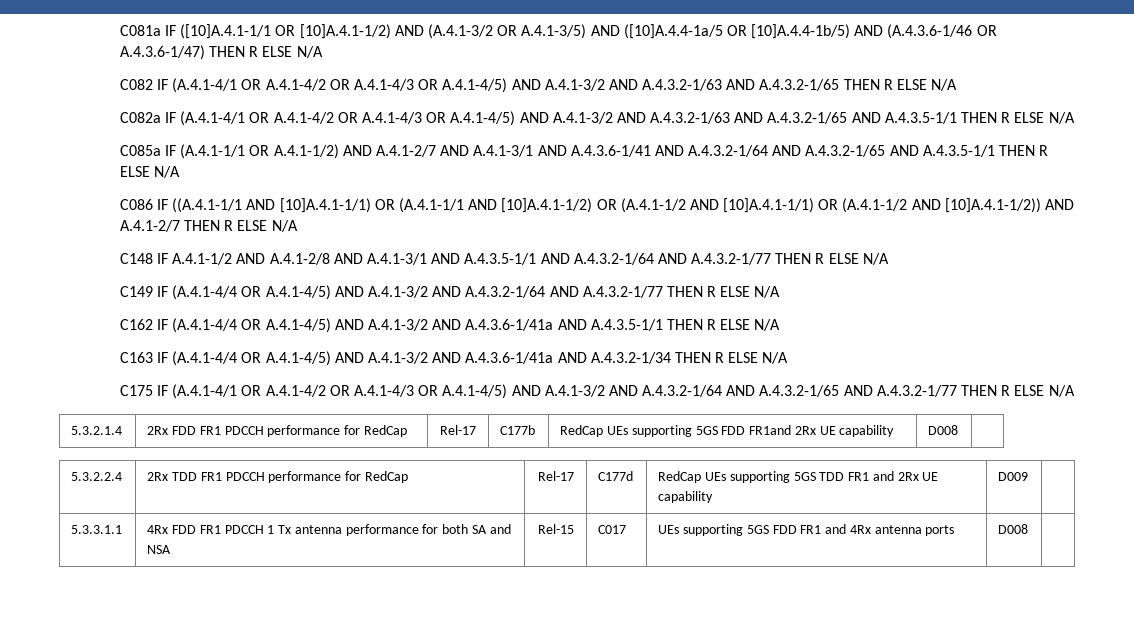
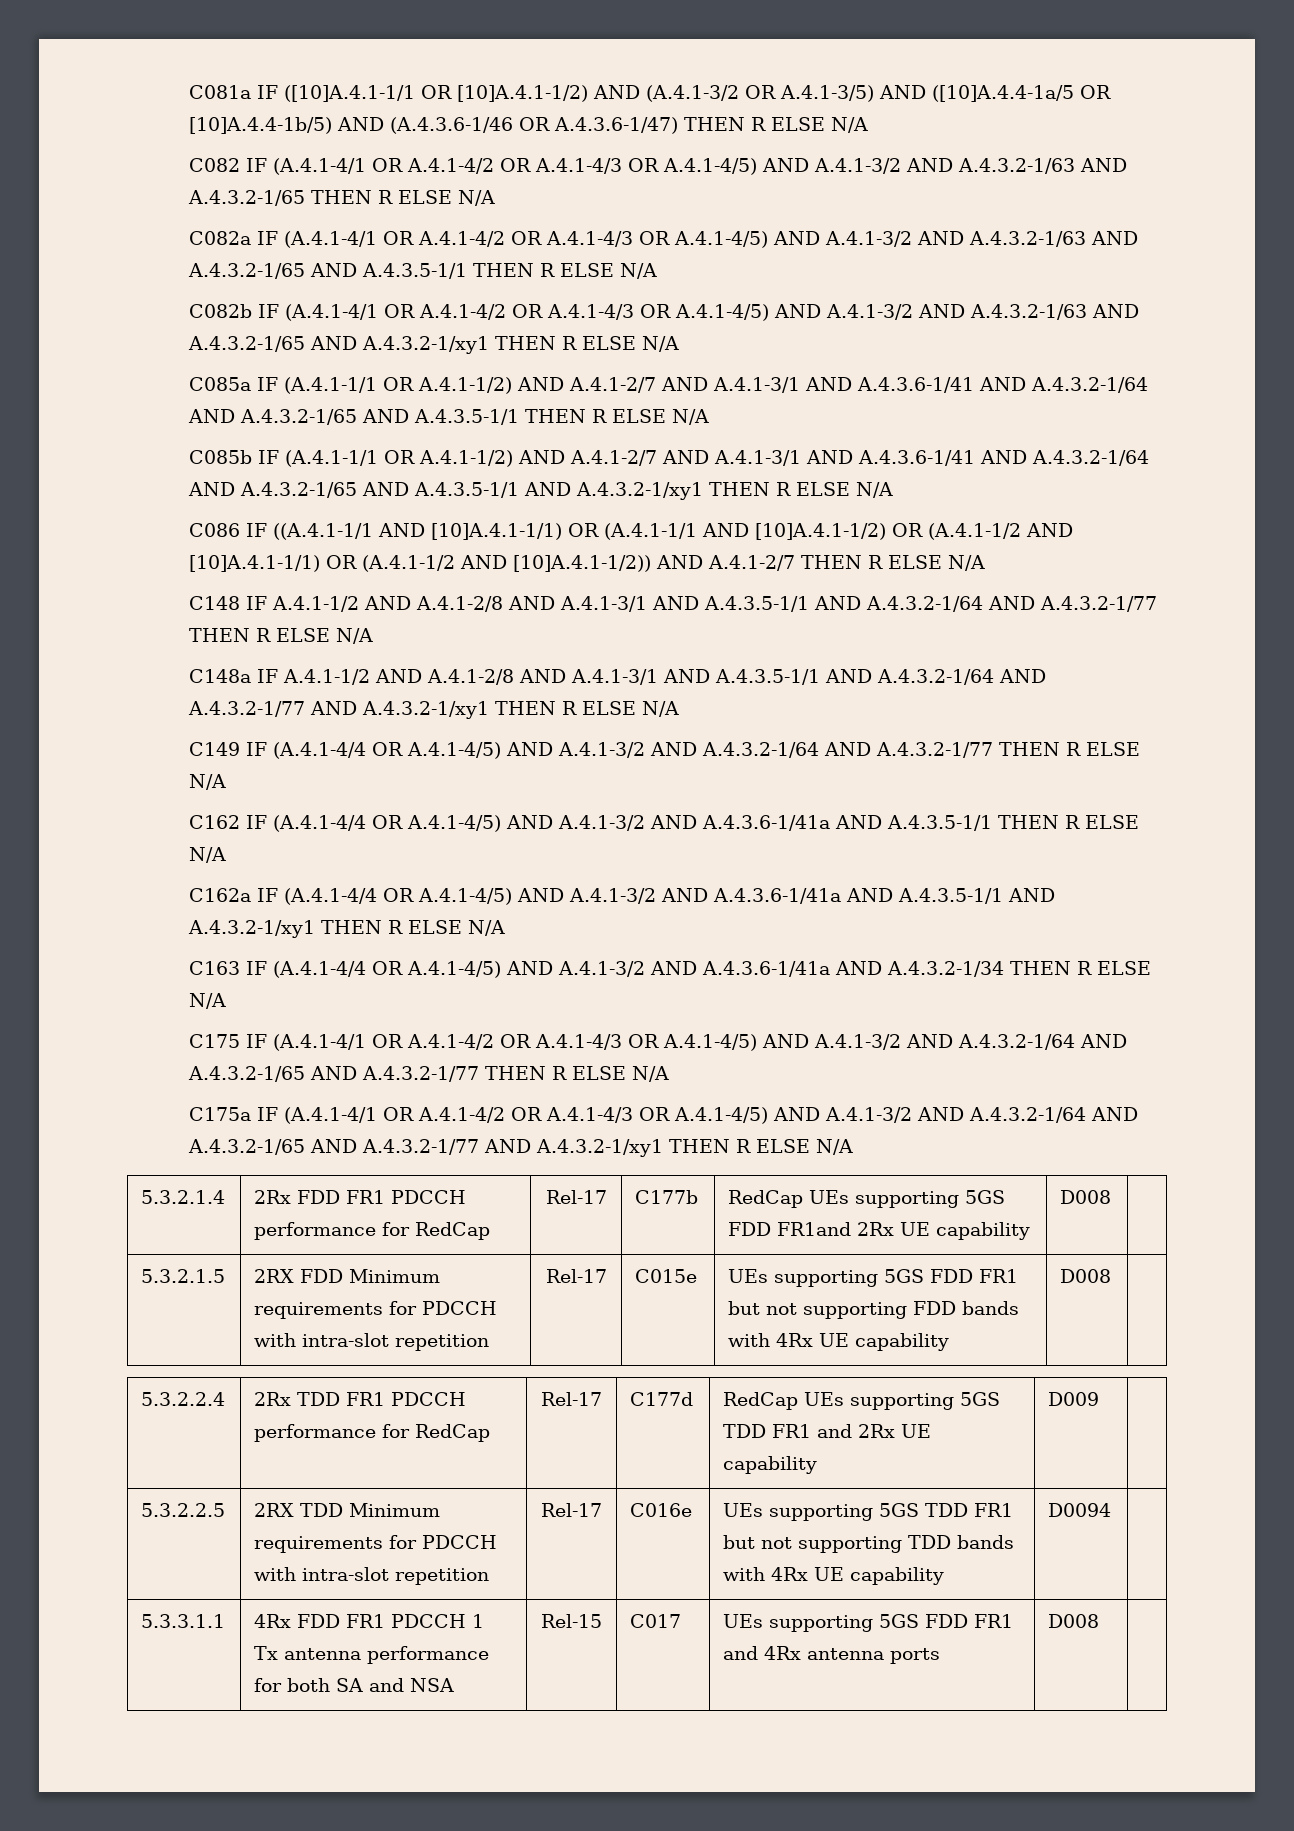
(1075, 118) none -> [189,304,1140,321] [188,336,680,354] // C082b IF (A.4.1-4/1 OR A.4.1-4/2 OR A.4.1-4/3 OR A.4.1-4/5) AND A.4.1-3/2 AND A.4.3.2-1/63 AND A.4.3.2-1/65 AND A.4.3.2-1/xy1 THEN R ELSE N/A
(181, 172) none -> [189,450,1150,467] [188,482,894,500] // C085b IF (A.4.1-1/1 OR A.4.1-1/2) AND A.4.1-2/7 AND A.4.1-3/1 AND A.4.3.6-1/41 AND A.4.3.2-1/64 AND A.4.3.2-1/65 AND A.4.3.5-1/1 AND A.4.3.2-1/xy1 THEN R ELSE N/A
(889, 259) none -> [189,669,1047,685] [188,701,680,719] // C148a IF A.4.1-1/2 AND A.4.1-2/8 AND A.4.1-3/1 AND A.4.3.5-1/1 AND A.4.3.2-1/64 AND A.4.3.2-1/77 AND A.4.3.2-1/xy1 THEN R ELSE N/A
(781, 325) none -> [189,888,1056,905] [188,920,506,938] // C162a IF (A.4.1-4/4 OR A.4.1-4/5) AND A.4.1-3/2 AND A.4.3.6-1/41a AND A.4.3.5-1/1 AND A.4.3.2-1/xy1 THEN R ELSE N/A
(1075, 391) none -> [189,1107,1139,1124] [188,1139,854,1157] // C175a IF (A.4.1-4/1 OR A.4.1-4/2 OR A.4.1-4/3 OR A.4.1-4/5) AND A.4.1-3/2 AND A.4.3.2-1/64 AND A.4.3.2-1/65 AND A.4.3.2-1/77 AND A.4.3.2-1/xy1 THEN R ELSE N/A
(959, 430) none -> [141,1269,226,1283] [254,1269,441,1283] [254,1301,498,1319] [254,1333,490,1351] [545,1269,607,1283] [635,1269,698,1283] [728,1269,1019,1287] [728,1301,1020,1319] [728,1333,950,1351] [1060,1269,1112,1283] // 5.3.2.1.5 | 2RX FDD Minimum requirements for PDCCH with intra-slot repetition | Rel-17 | C015e | UEs supporting 5GS FDD FR1 but not supporting FDD bands with 4Rx UE capability | D008 |
(1029, 476) none -> [141,1503,226,1517] [254,1503,441,1517] [254,1535,498,1553] [254,1567,490,1585] [541,1503,602,1517] [630,1503,693,1517] [723,1503,1014,1521] [723,1535,1015,1553] [723,1567,945,1585] [1048,1503,1112,1517] // 5.3.2.2.5 | 2RX TDD Minimum requirements for PDCCH with intra-slot repetition | Rel-17 | C016e | UEs supporting 5GS TDD FR1 but not supporting TDD bands with 4Rx UE capability | D0094 |

